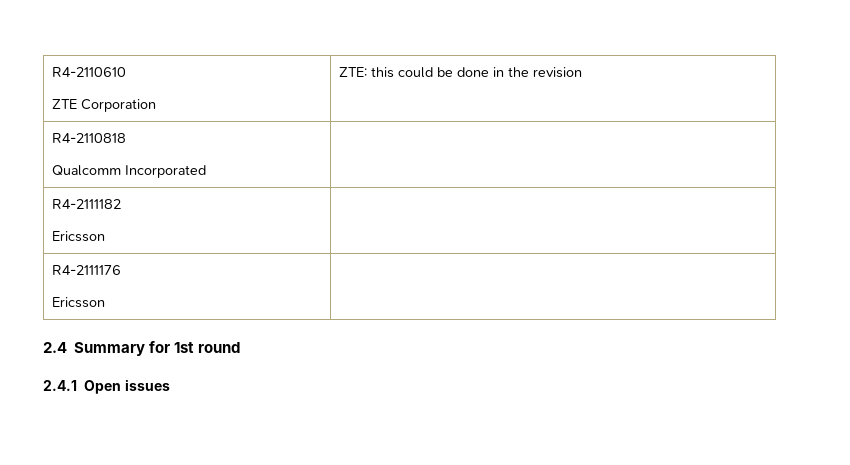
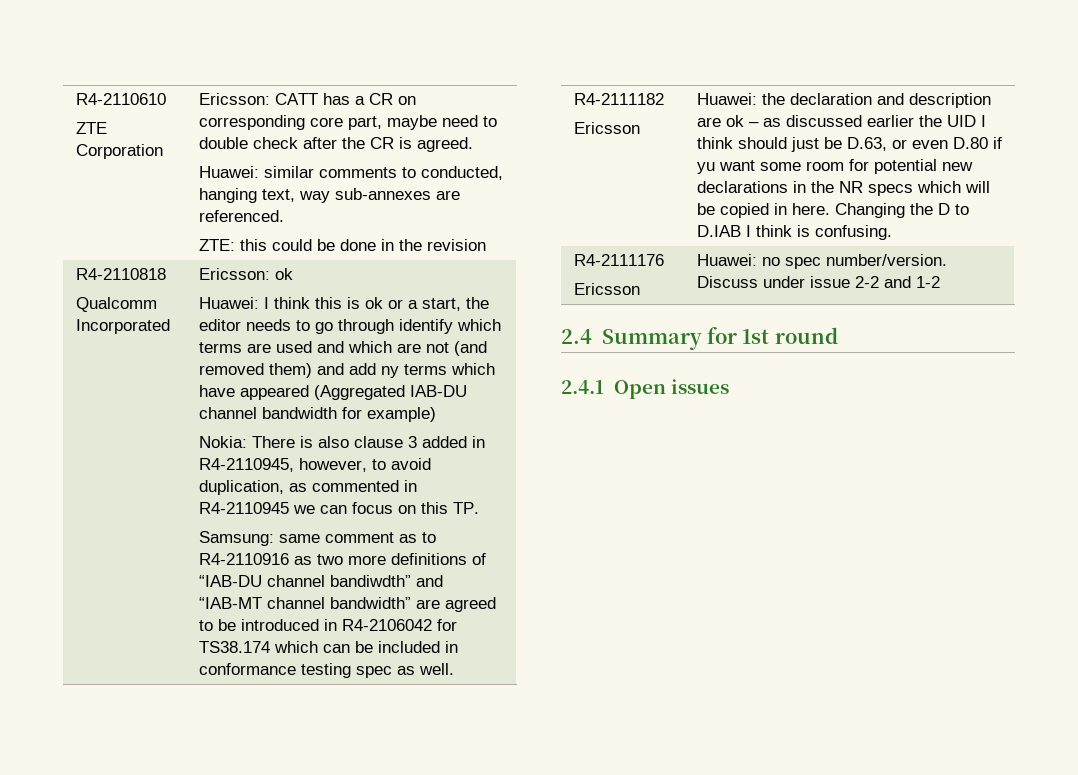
(157, 105) none -> [198,93,416,105] [198,115,497,130] [198,137,473,152] [198,166,503,180] [198,188,460,203] [198,210,284,222] Ericsson: CATT has a CR on corresponding core part, maybe need to double check after the CR is agreed. // Huawei: similar comments to conducted, hanging text, way sub-annexes are referenced. //
[52,199,122,209] [52,231,106,242] [52,265,122,275] [52,297,106,308] // R4-2111182 // Ericsson | // R4-2111176 // Ericsson | -> [198,268,293,280] [198,297,489,311] [198,319,501,334] [198,341,487,356] [198,363,495,378] [198,385,467,400] [198,407,436,422] [198,436,485,448] [198,458,431,472] [198,480,417,495] [198,502,479,514] [198,531,436,546] [198,553,486,565] [198,575,443,587] [198,597,496,612] [198,619,457,631] [198,641,458,653] [198,663,454,678] [573,93,664,105] [573,122,640,134] [696,93,991,108] [696,115,986,127] [696,137,1002,152] [696,159,973,174] [696,181,990,196] [696,203,969,218] [696,225,892,240] [573,254,664,266] [573,283,640,295] [696,254,947,269] [696,276,940,288] Ericsson: ok // Huawei: I think this is ok or a start, the editor needs to go through identify which terms are used and which are not (and removed them) and add ny terms which have appeared (Aggregated IAB-DU channel bandwidth for example) // Nokia: There is also clause 3 added in R4-2110945, however, to avoid duplication, as commented in R4-2110945 we can focus on this TP. // Samsung: same comment as to R4-2110916 as two more definitions of “IAB-DU channel bandiwdth” and “IAB-MT channel bandwidth” are agreed to be introduced in R4-2106042 for TS38.174 which can be included in conformance testing spec as well. // R4-2111182 // Ericsson | Huawei: the declaration and description are ok – as discussed earlier the UID I think should just be D.63, or even D.80 if yu want some room for potential new declarations in the NR specs which will be copied in here. Changing the D to D.IAB I think is confusing. // R4-2111176 // Ericsson | Huawei: no spec number/version. Discuss under issue 2-2 and 1-2

